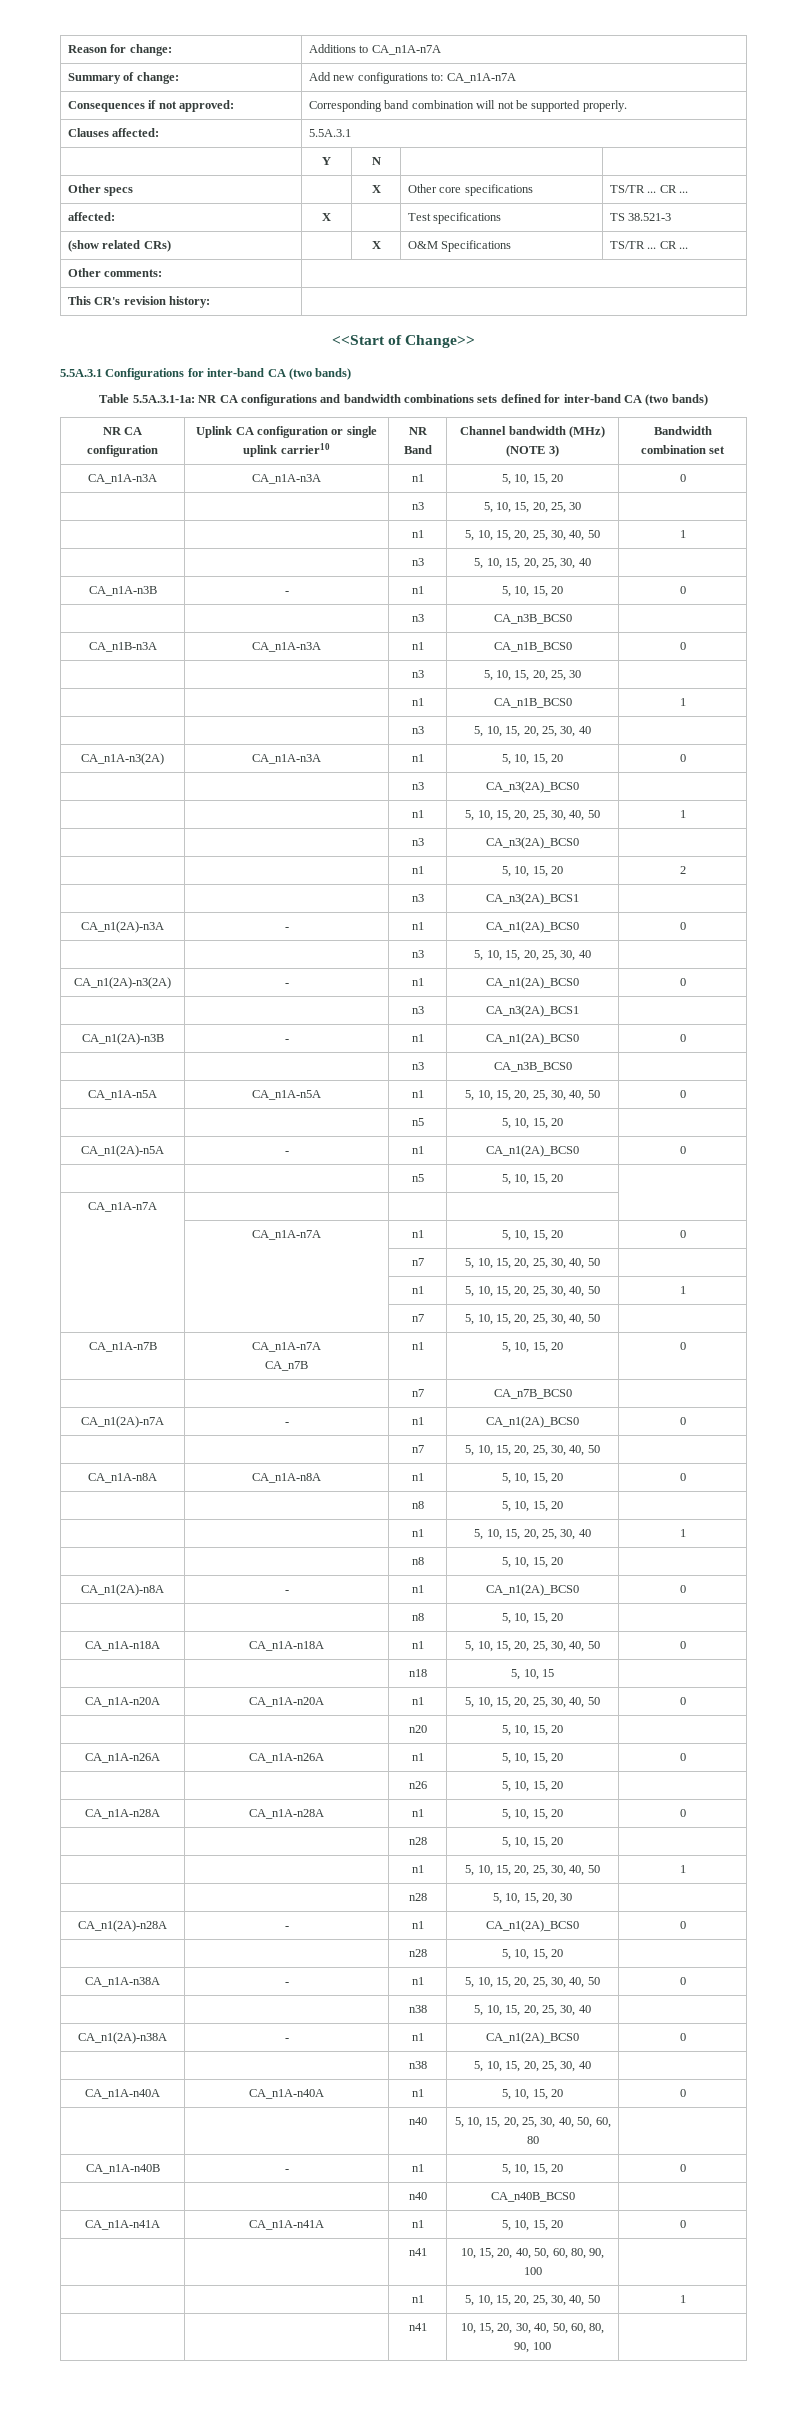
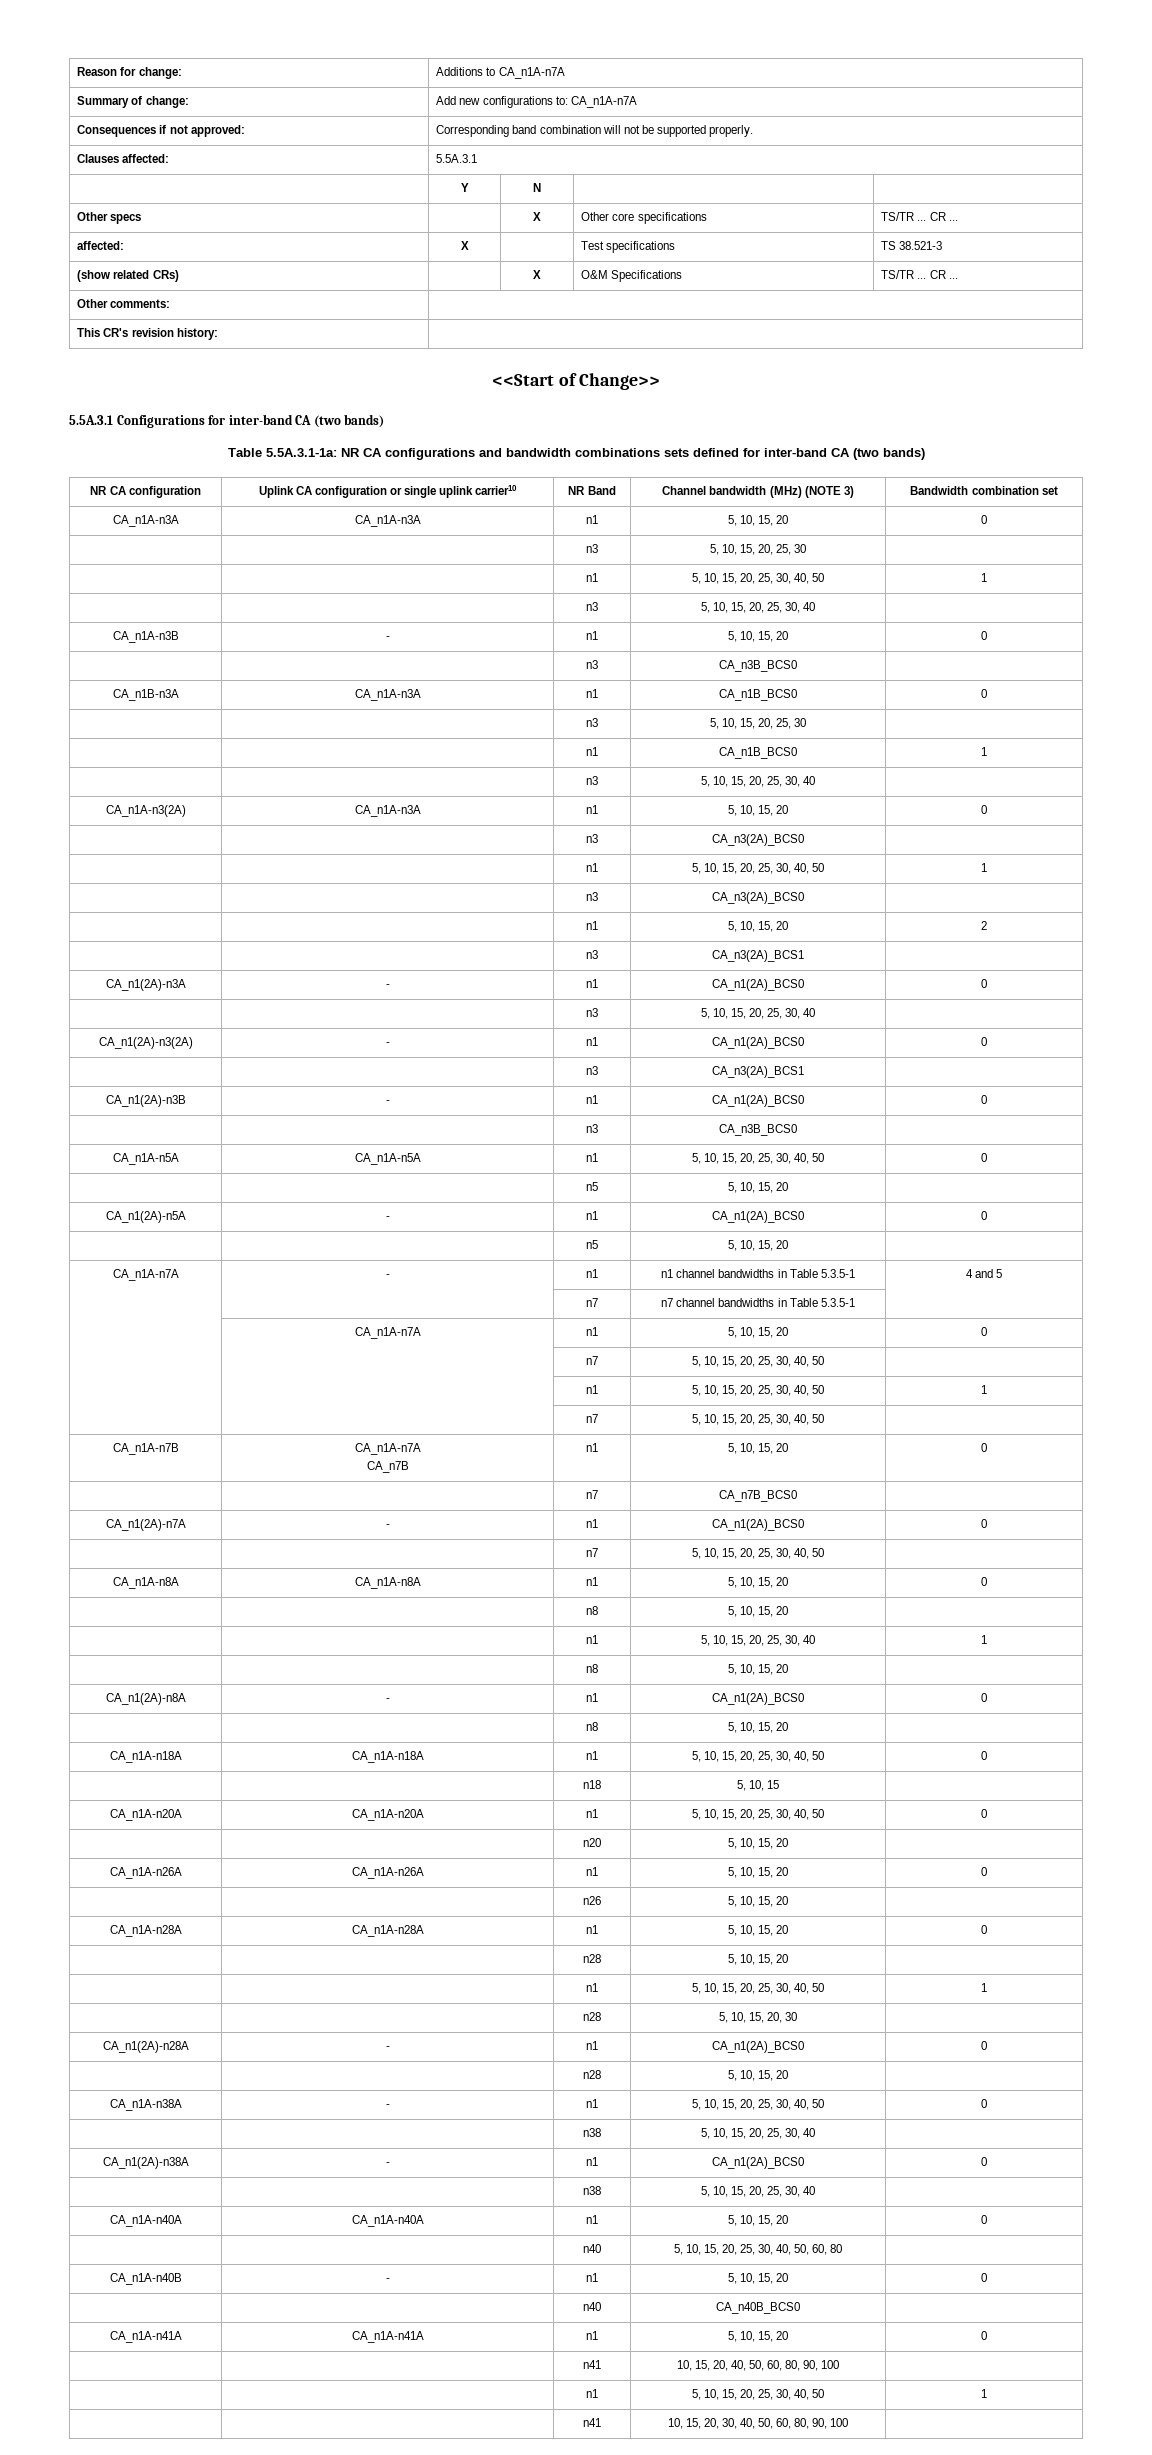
(157, 1207) | | -> [385,1274,390,1278] [586,1269,598,1278] [661,1269,855,1278] [965,1269,1003,1278] [586,1298,598,1307] [661,1298,855,1307] - | n1 | n1 channel bandwidths in Table 5.3.5-1 | 4 and 5 // | | n7 | n7 channel bandwidths in Table 5.3.5-1

